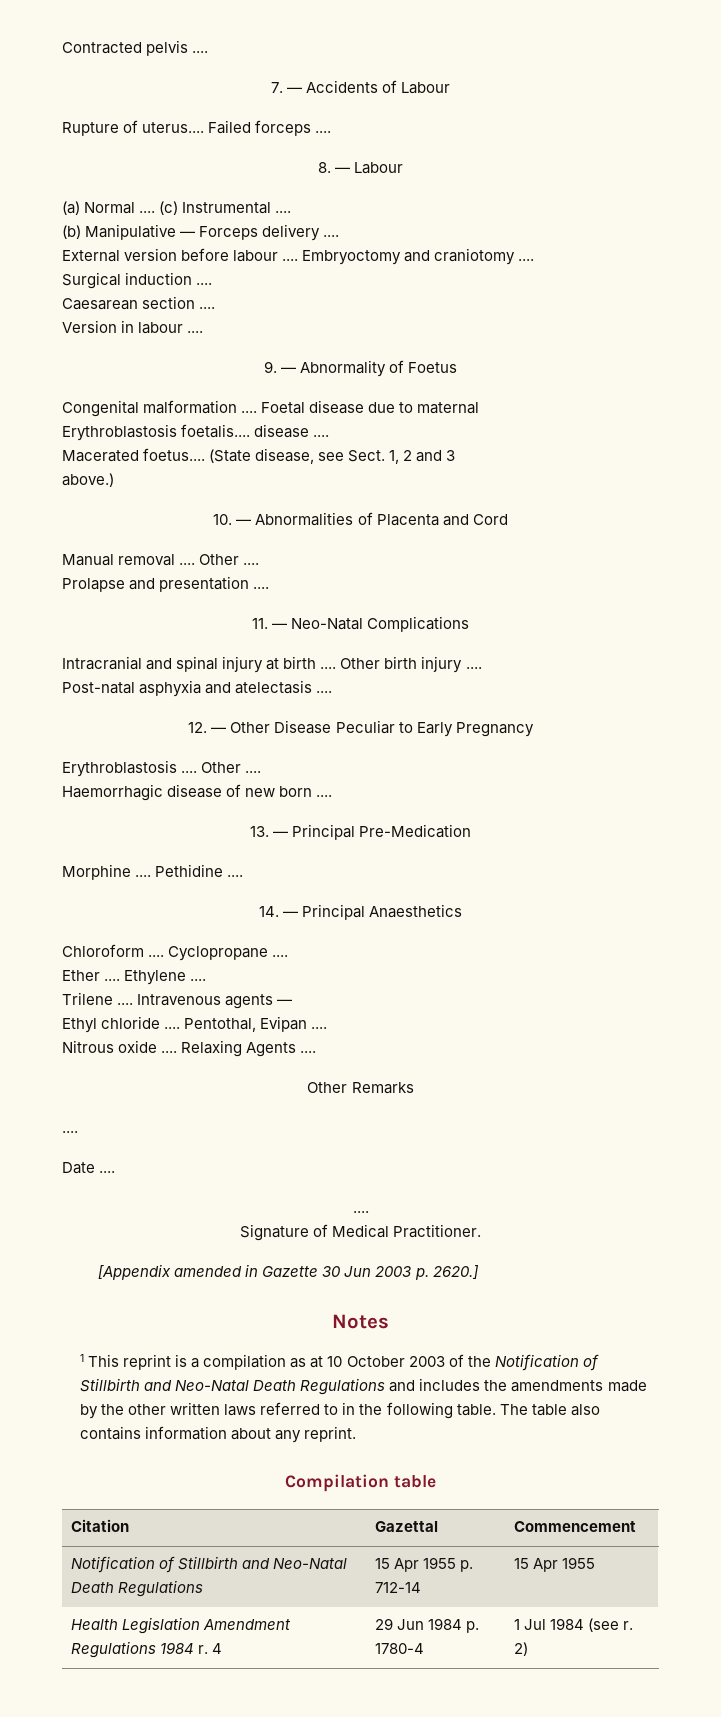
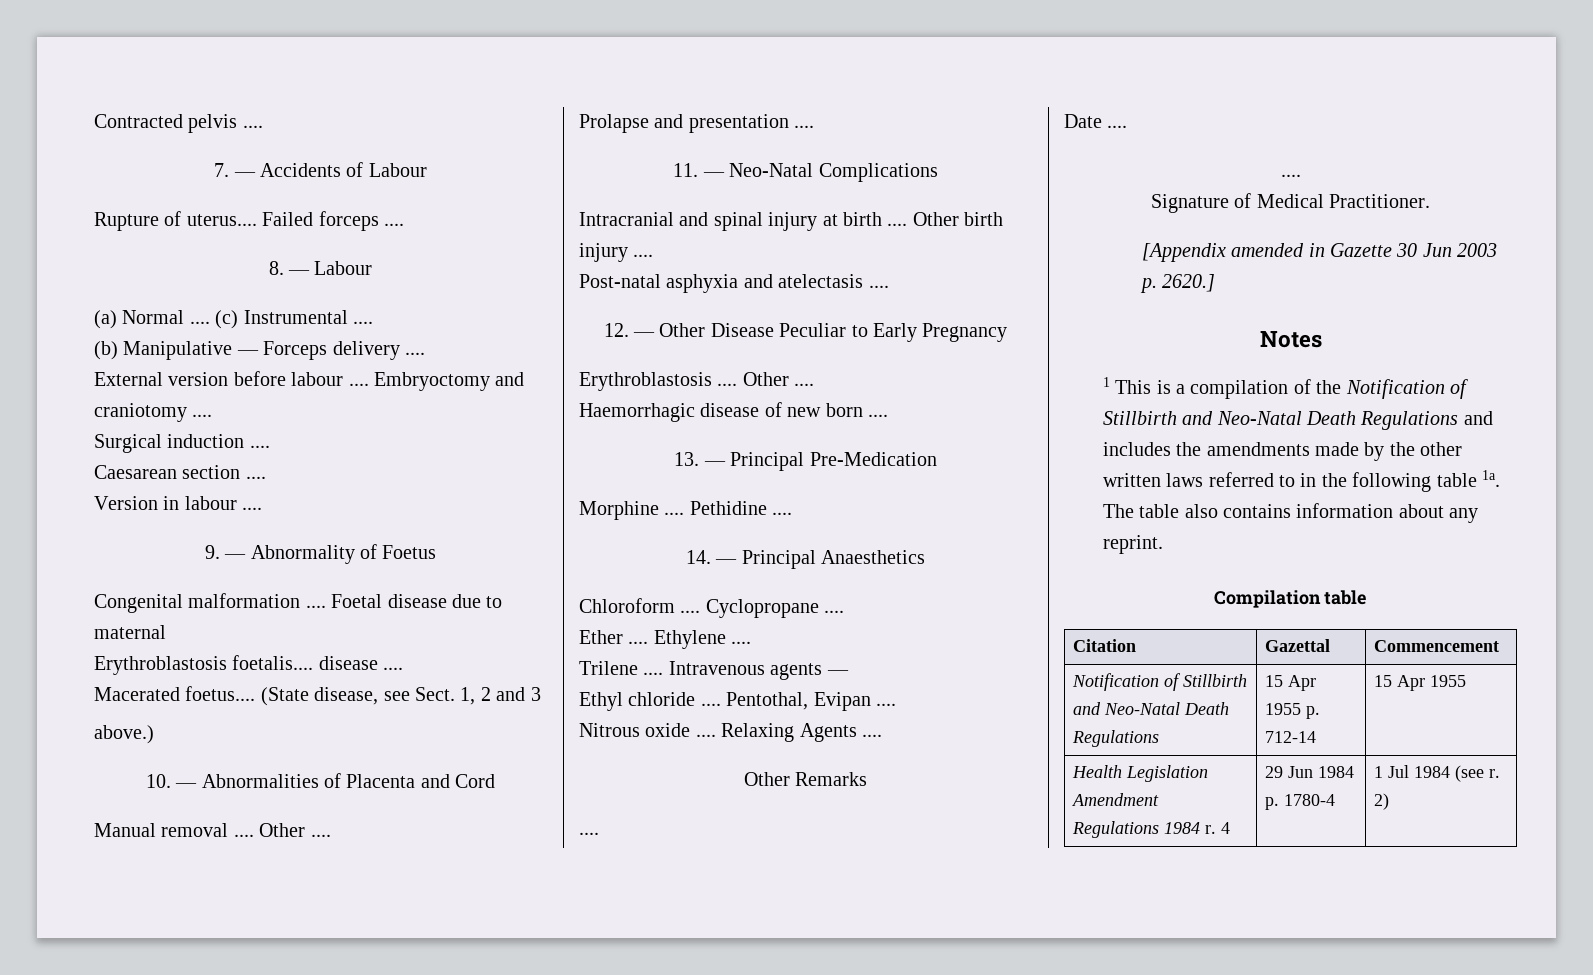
[123,1354,172,1370] reprint -> (1152, 387) none
[290,1356,445,1368] as at 10 October 2003 -> (1289, 389) none
[456,1404,496,1416] table. -> [1436,470,1501,487] table 1a.

